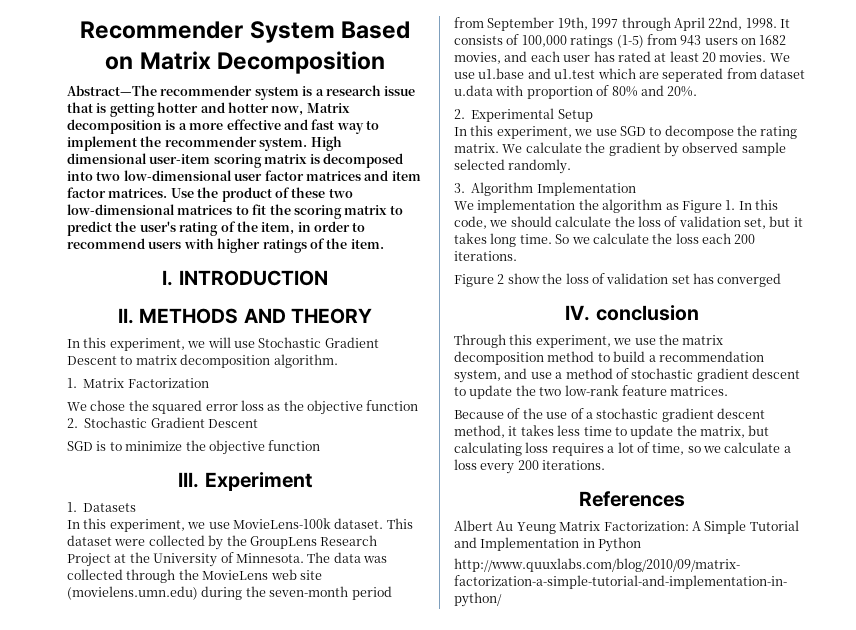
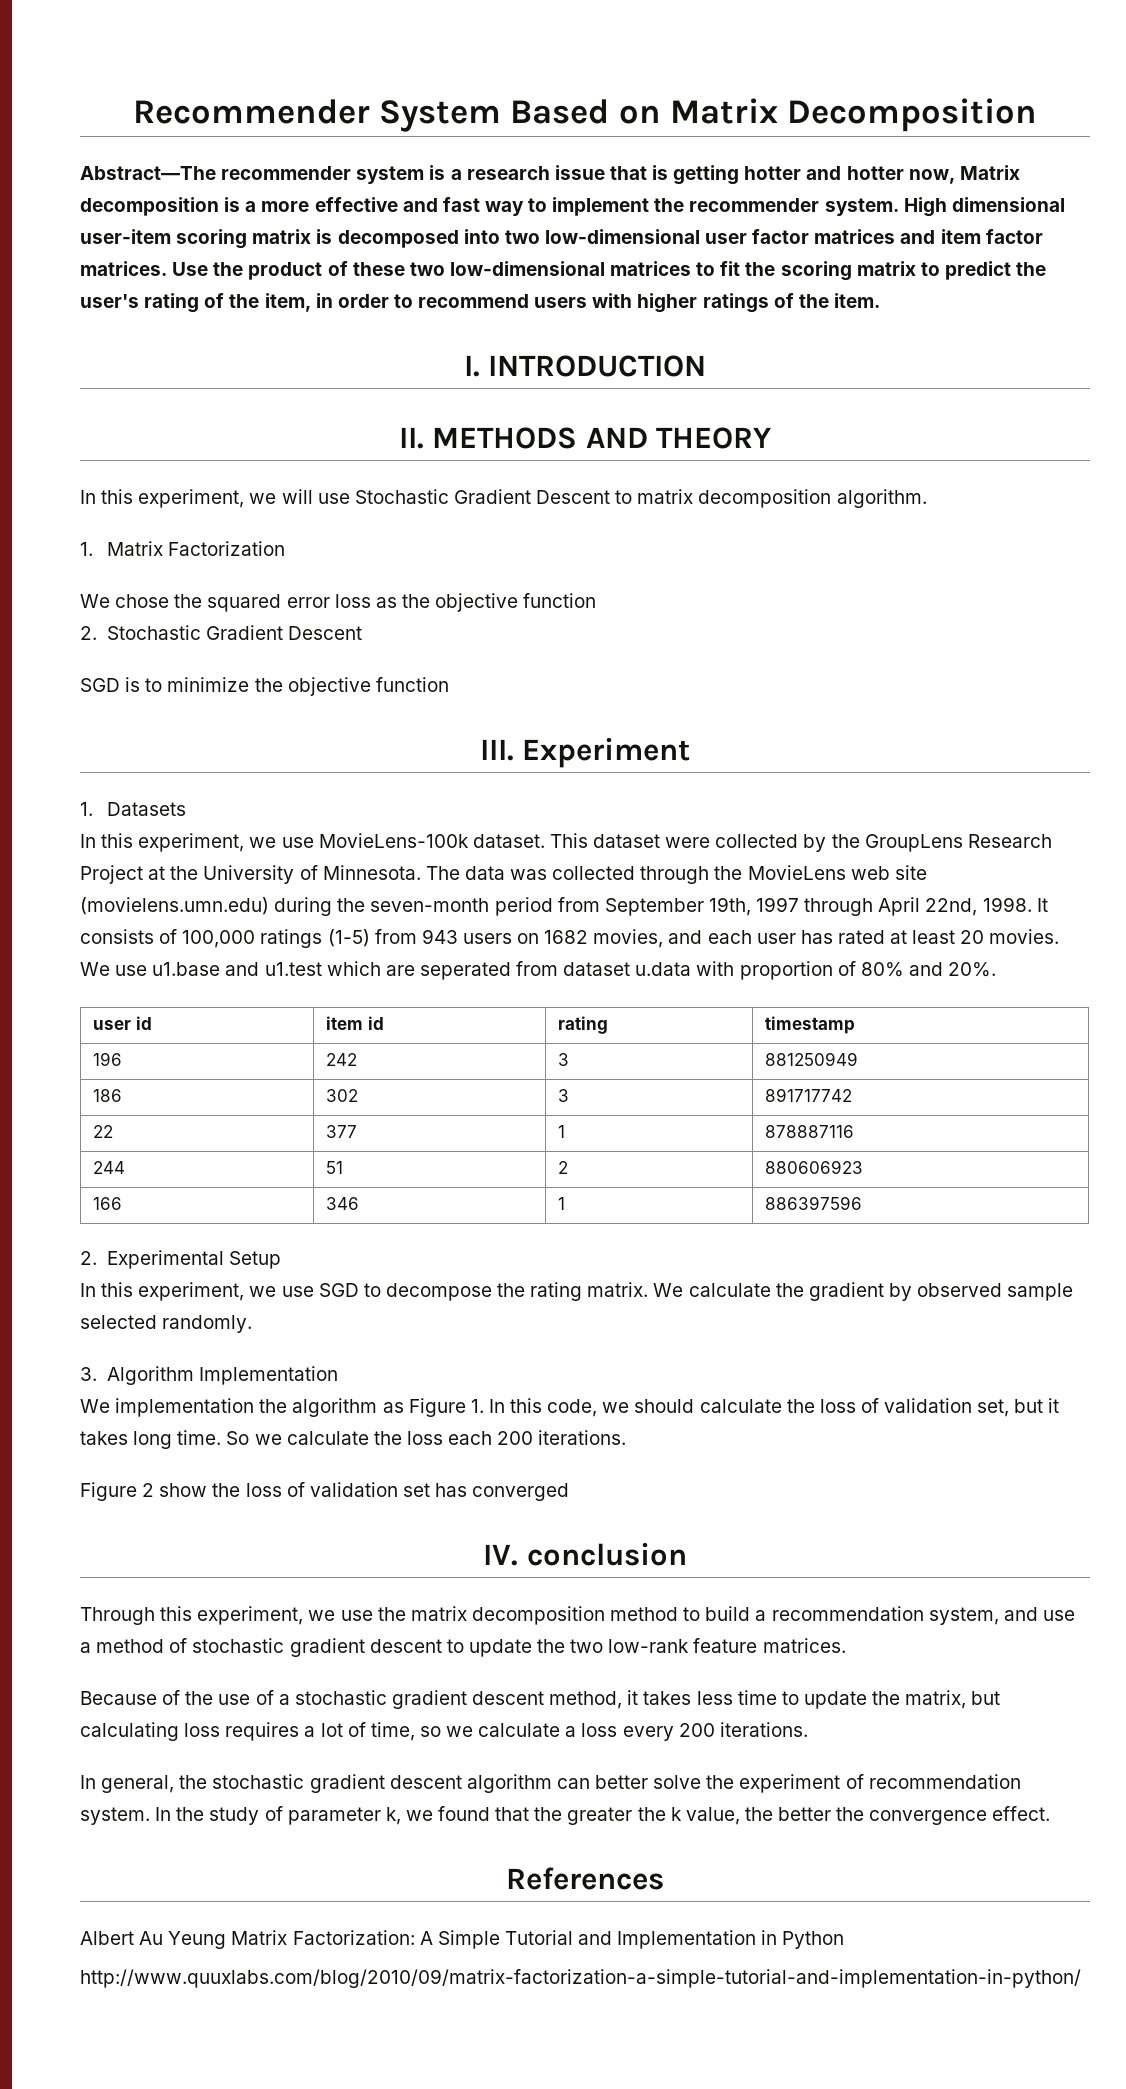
(698, 91) none -> [92,1016,152,1030] [325,1016,384,1030] [557,1016,608,1034] [764,1016,855,1034] [92,1052,122,1066] [325,1053,357,1066] [557,1053,569,1066] [764,1052,858,1066] [92,1089,122,1102] [325,1089,358,1102] [557,1089,569,1102] [764,1088,852,1102] [92,1125,113,1138] [325,1125,357,1138] [557,1125,565,1138] [764,1125,854,1138] [92,1161,125,1174] [325,1161,343,1174] [557,1161,568,1174] [764,1160,863,1174] [92,1197,122,1210] [325,1197,359,1210] [557,1197,565,1210] [764,1196,862,1210] // user id | item id | rating | timestamp // 196 | 242 | 3 | 881250949 // 186 | 302 | 3 | 891717742 // 22 | 377 | 1 | 878887116 // 244 | 51 | 2 | 880606923 // 166 | 346 | 1 | 886397596
(606, 465) none -> [80,1774,1021,1793] [80,1806,1051,1825] // In general, the stochastic gradient descent algorithm can better solve the experiment of recommendation system. In the study of parameter k, we found that the greater the k value, the better the convergence effect.

